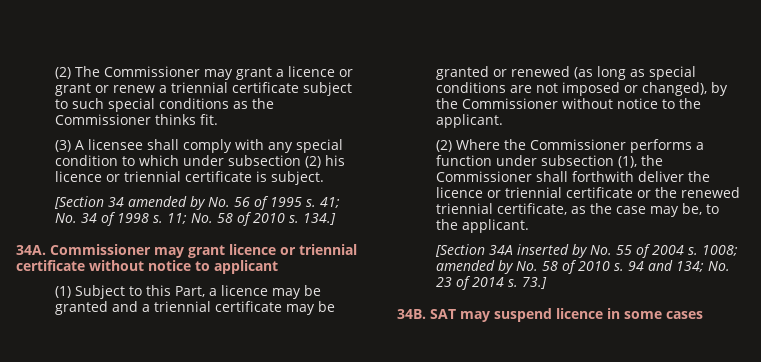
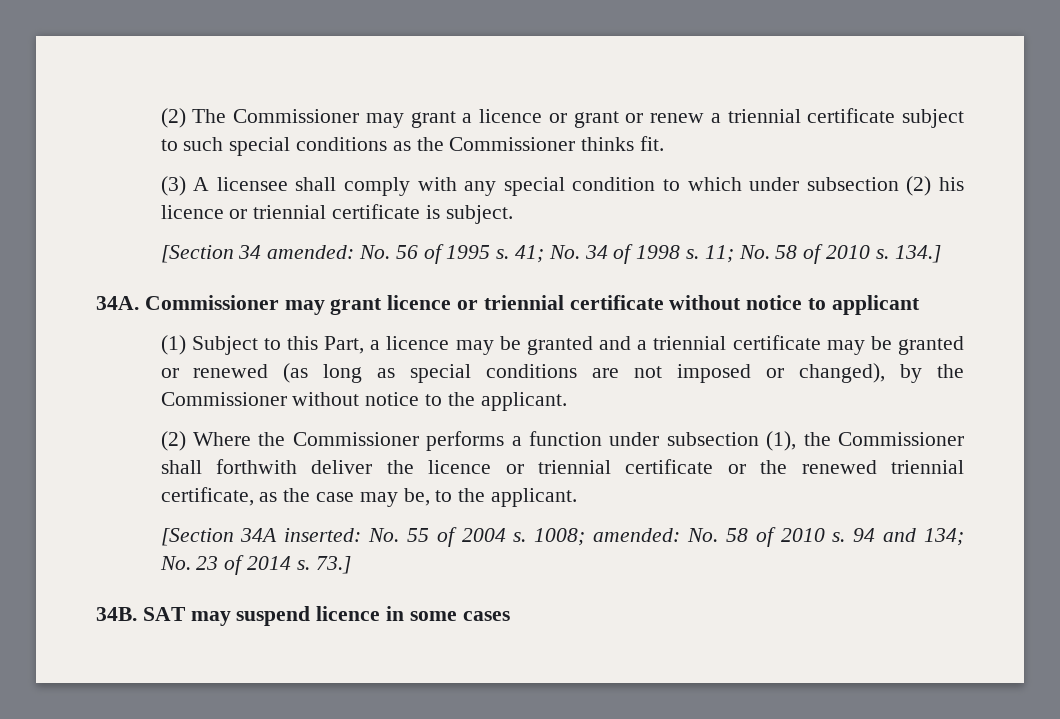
[128,196,207,210] amended by -> [267,245,355,259] amended:
[517,244,589,258] inserted by -> [284,528,362,542] inserted:
[436,260,515,274] amended by -> [593,528,681,542] amended:

